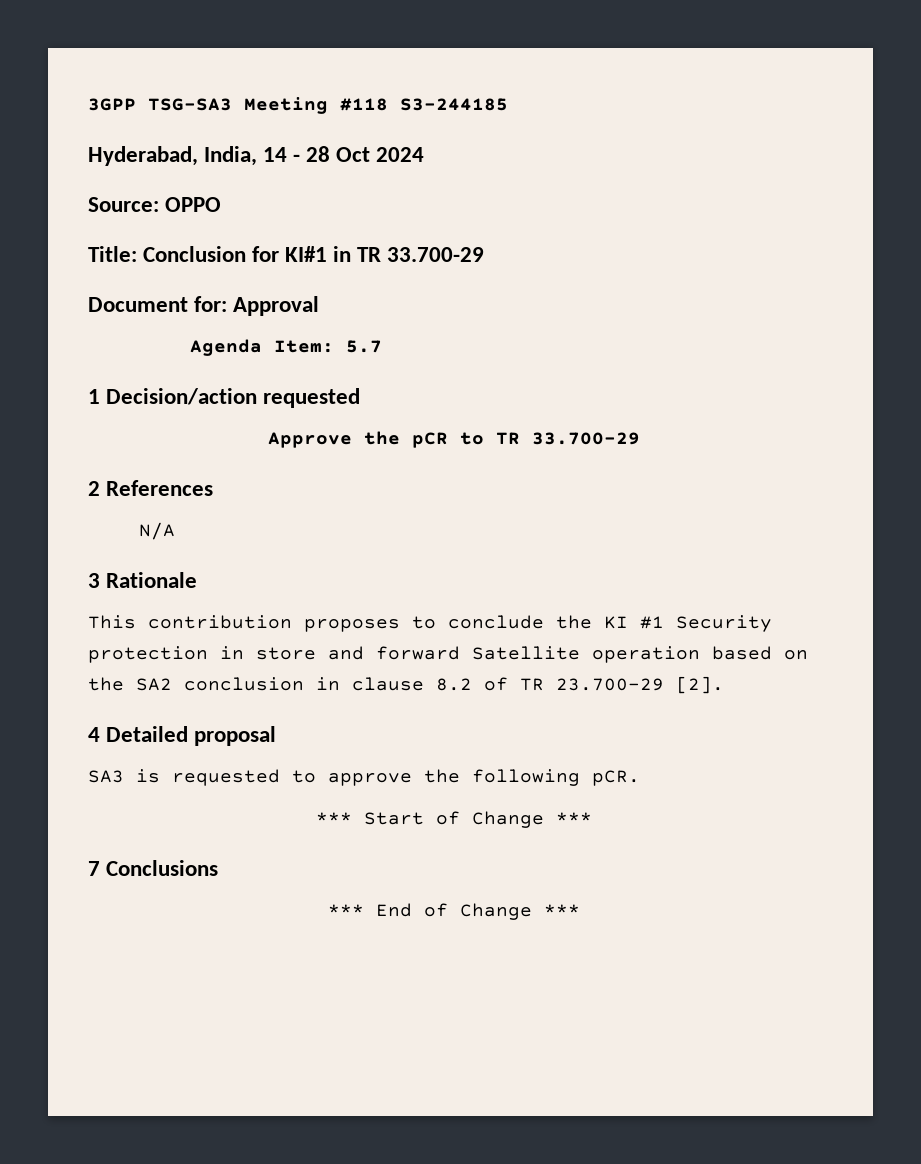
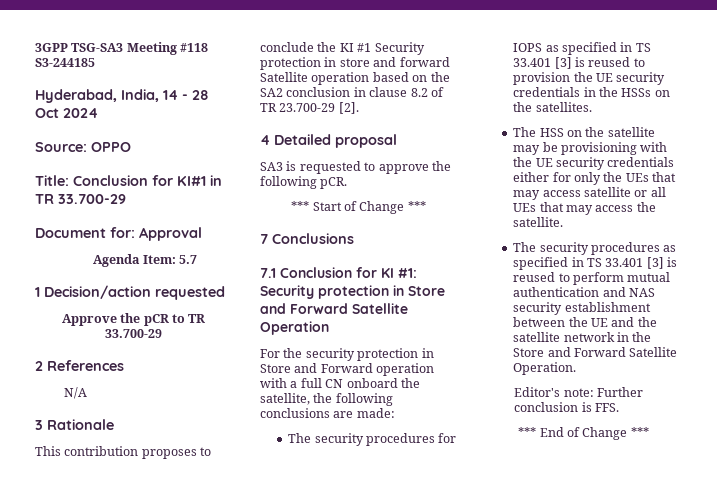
(219, 868) none -> [260,267,417,278] [260,285,445,299] [260,303,408,314] [260,321,329,335] [260,348,434,361] [260,363,435,376] [260,378,420,388] [260,393,393,406] [260,408,395,418] [288,433,457,446] [513,42,651,55] [513,57,645,69] [513,72,666,85] [513,87,670,97] [513,102,592,112] [513,127,655,137] [513,142,668,155] [513,157,675,170] [513,172,677,185] [513,187,666,200] [513,202,656,215] [513,217,564,227] [513,242,677,255] [513,257,678,270] [513,272,671,285] [513,287,656,297] [513,302,651,315] [513,317,657,327] [513,332,652,342] [513,347,678,357] [513,362,577,375] [514,387,643,397] [514,402,619,412] // 7.1 Conclusion for KI #1: Security protection in Store and Forward Satellite Operation // For the security protection in Store and Forward operation with a full CN onboard the satellite, the following conclusions are made: // The security procedures for IOPS as specified in TS 33.401 [3] is reused to provision the UE security credentials in the HSSs on the satellites. // The HSS on the satellite may be provisioning with the UE security credentials either for only the UEs that may access satellite or all UEs that may access the satellite. // The security procedures as specified in TS 33.401 [3] is reused to perform mutual authentication and NAS security establishment between the UE and the satellite network in the Store and Forward Satellite Operation. // Editor's note: Further conclusion is FFS.

